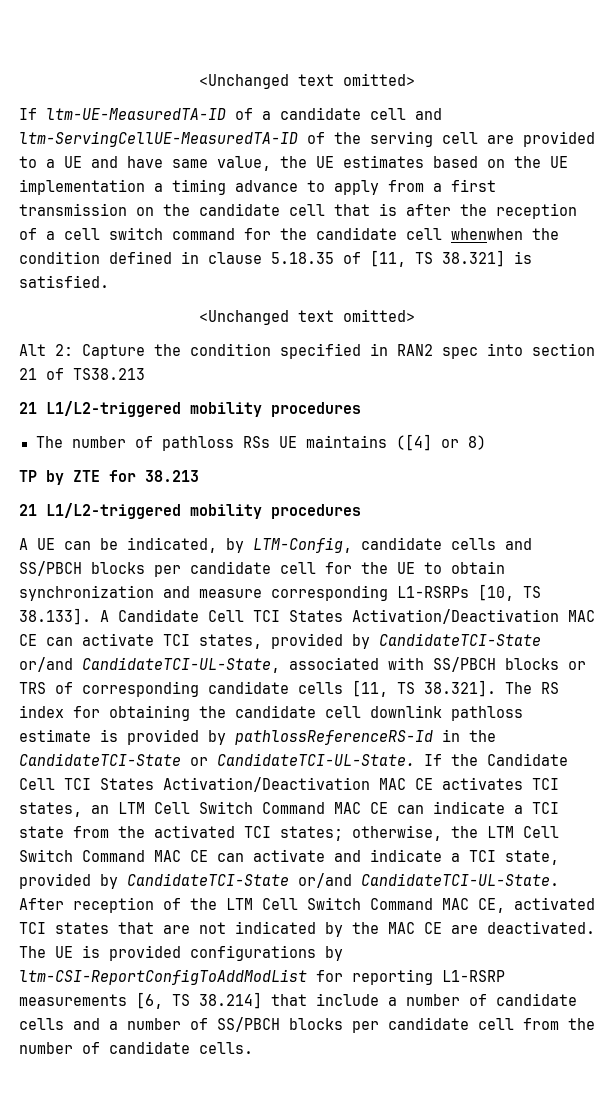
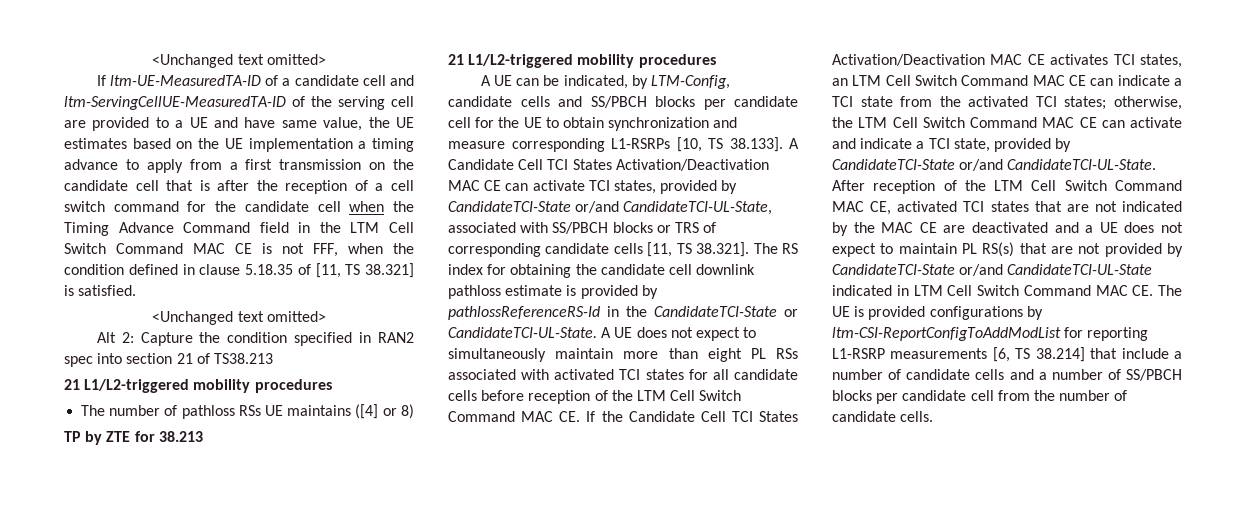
[451,228,523,240] whenwhen -> [349,201,414,212] [64,222,414,236] [64,243,383,257] when the Timing Advance Command field in the LTM Cell Switch Command MAC CE is not FFF, when
(415, 759) none -> [601,327,757,341] [448,348,798,362] [448,369,798,380] [448,390,742,404] [448,411,581,422] A UE does not expect to simultaneously maintain more than eight PL RSs associated with activated TCI states for all candidate cells before reception of the LTM Cell Switch Command MAC CE.
[487,921,595,934] deactivated. -> [972,222,1183,233] [832,242,1183,257] [832,264,1153,276] [832,285,1154,296] deactivated and a UE does not expect to maintain PL RS(s) that are not provided by CandidateTCI-State or/and CandidateTCI-UL-State indicated in LTM Cell Switch Command MAC CE.

